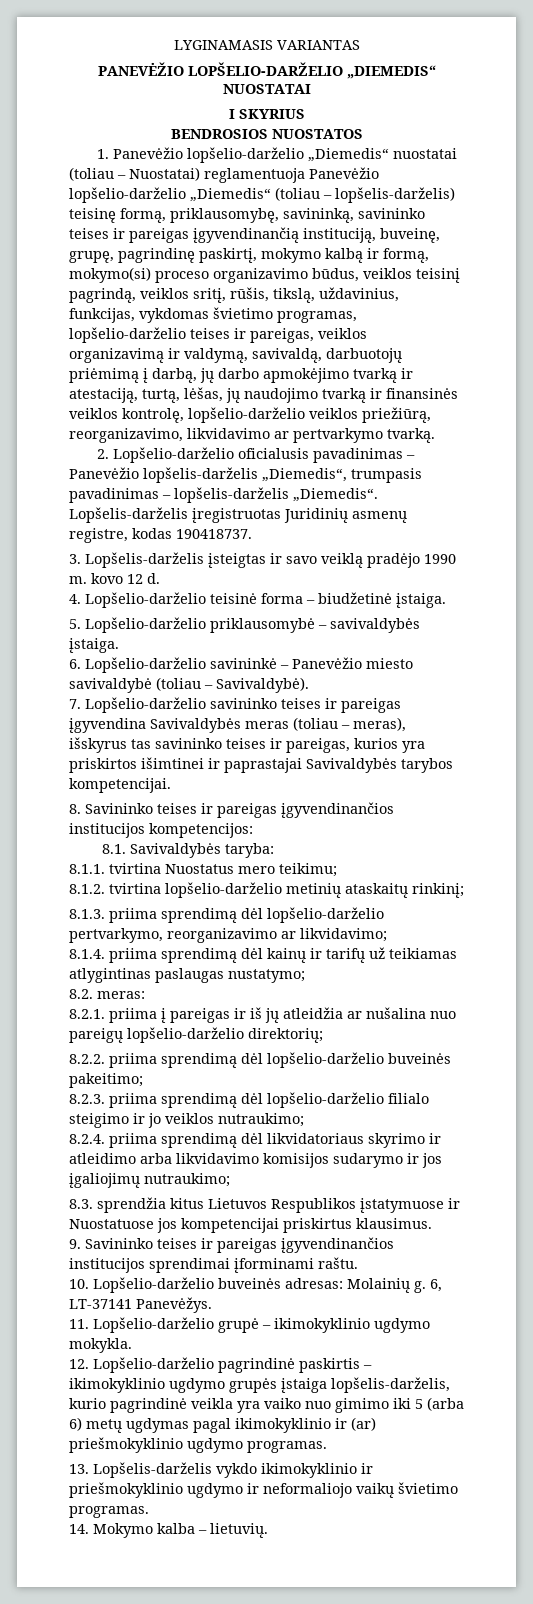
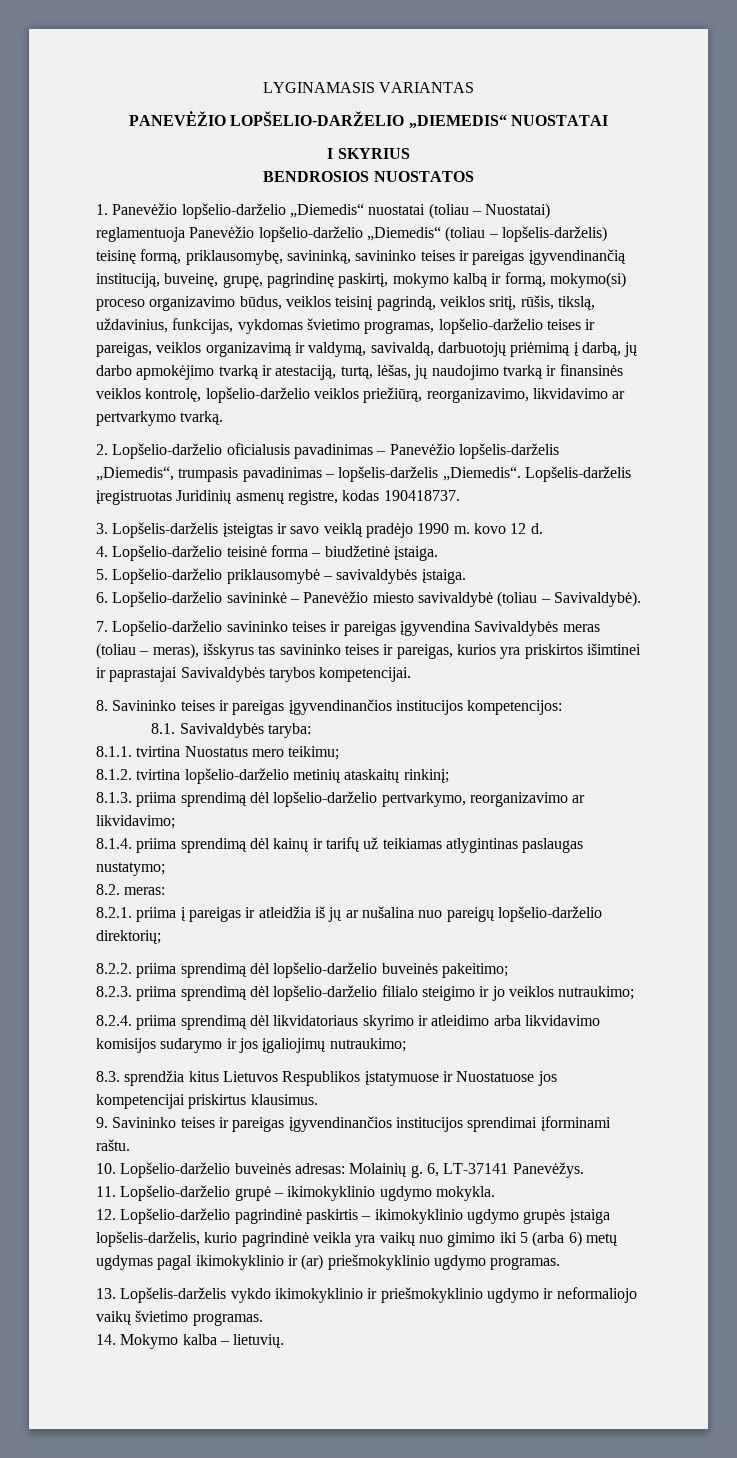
(246, 1013) none -> [258,906,311,918] atleidžia
[283,1007,343,1019] atleidžia -> (343, 914) none
[264,1398,301,1409] vaiko -> [379,1232,416,1246] vaikų

